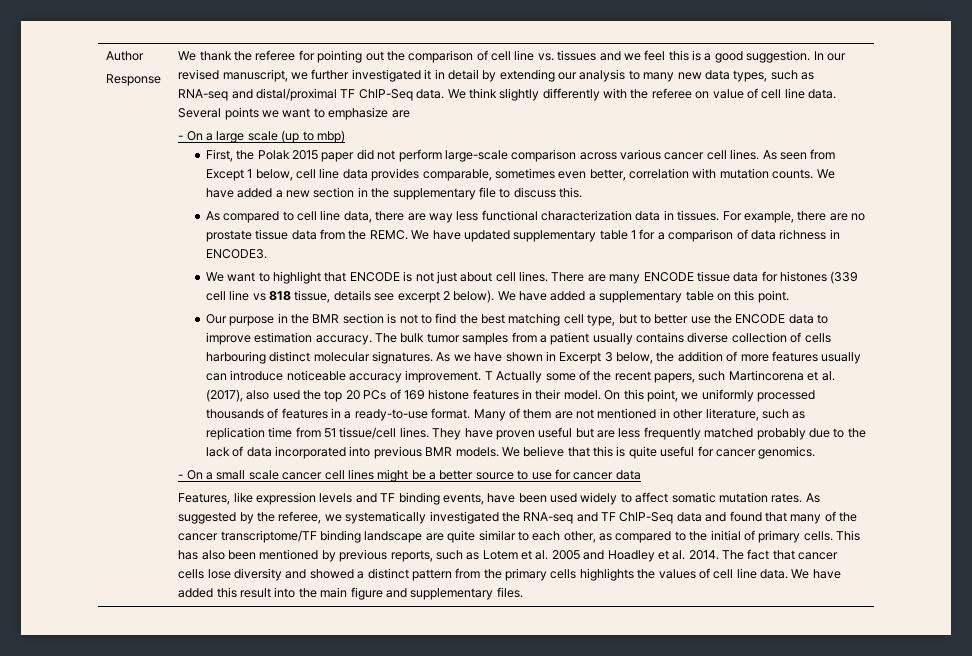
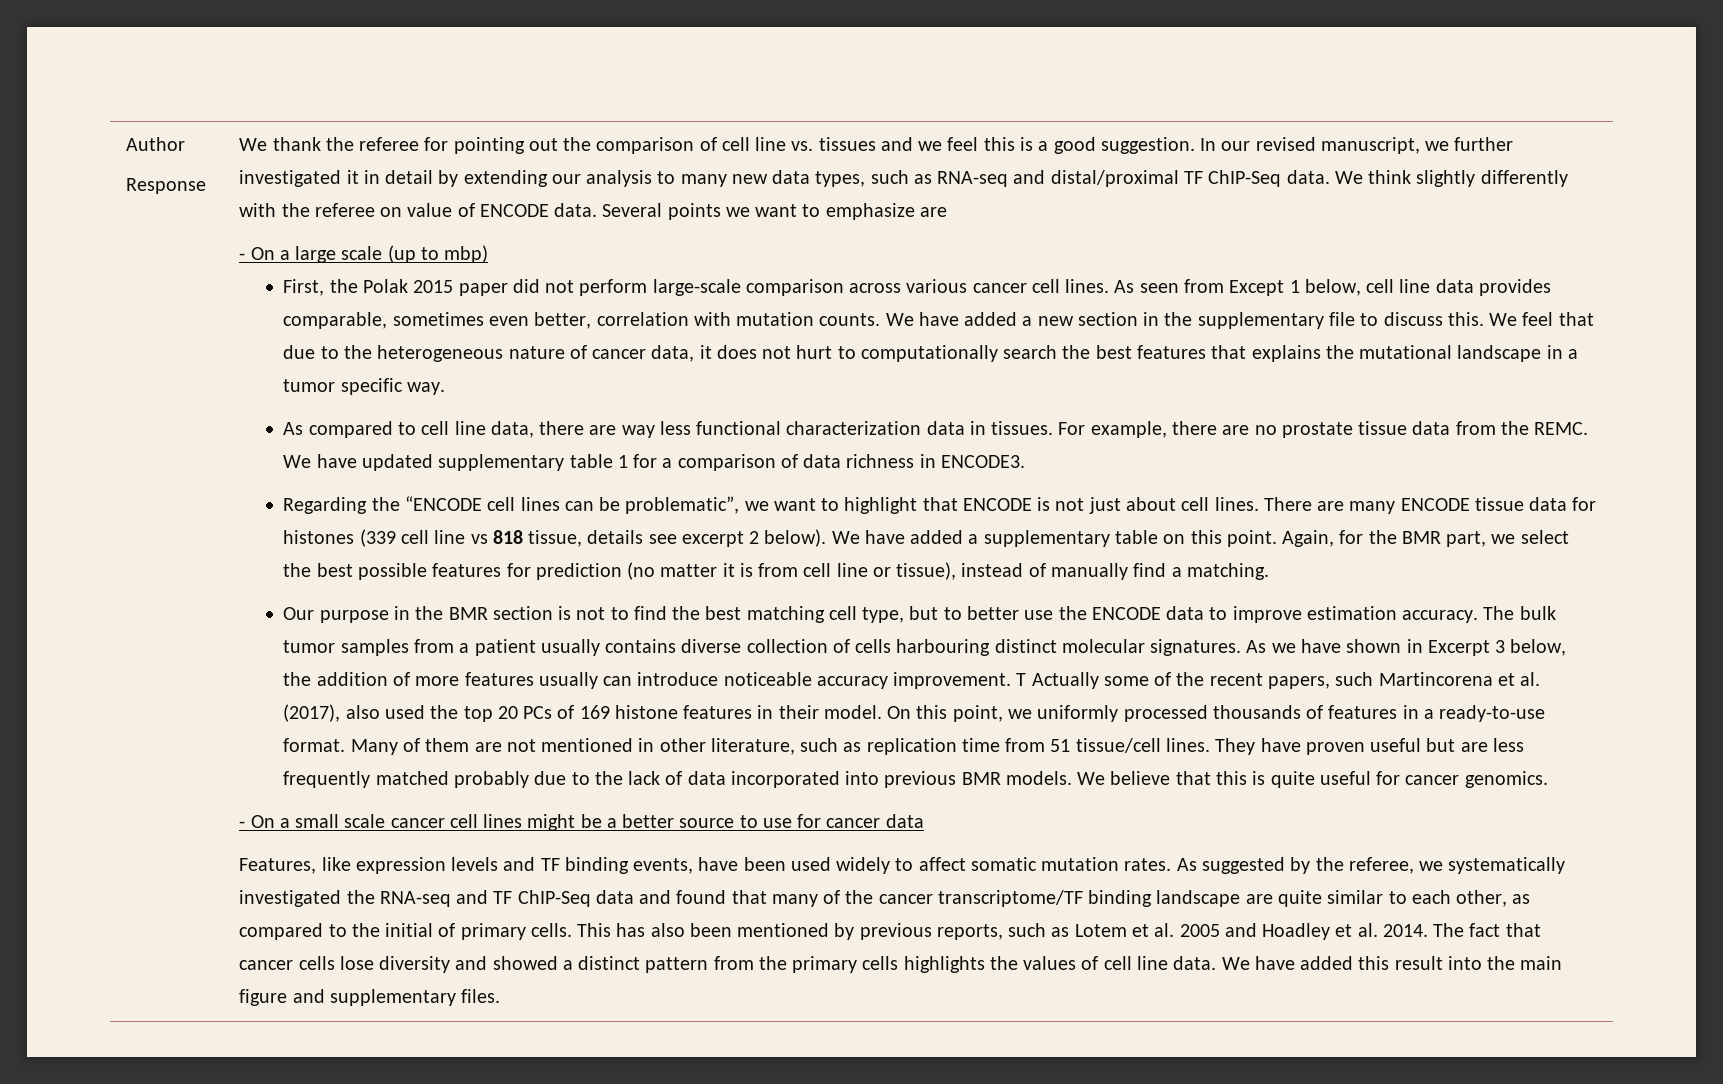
[761,88,805,99] cell line -> [479,204,549,217] ENCODE
(583, 192) none -> [1489,312,1594,326] [283,345,1578,362] [283,378,446,395] We feel that due to the heterogeneous nature of cancer data, it does not hurt to computationally search the best features that explains the mutational landscape in a tumor specific way.
[205,272,224,282] We -> [283,496,769,514] Regarding the “ENCODE cell lines can be problematic”, we
(789, 296) none -> [1282,530,1569,547] [283,562,1269,580] Again, for the BMR part, we select the best possible features for prediction (no matter it is from cell line or tissue), instead of manually find a matching.

